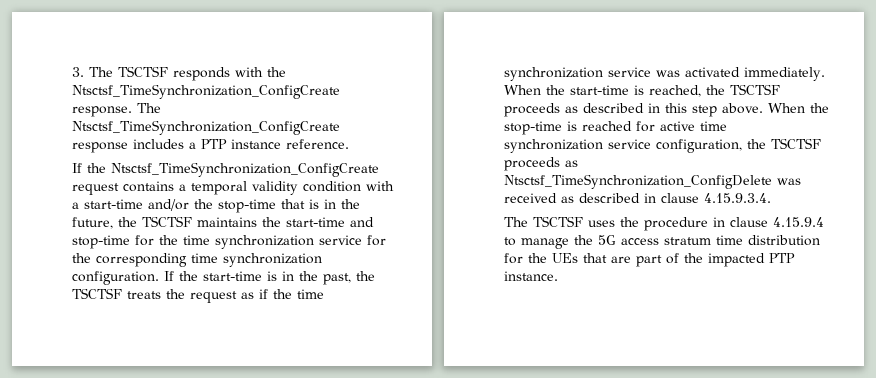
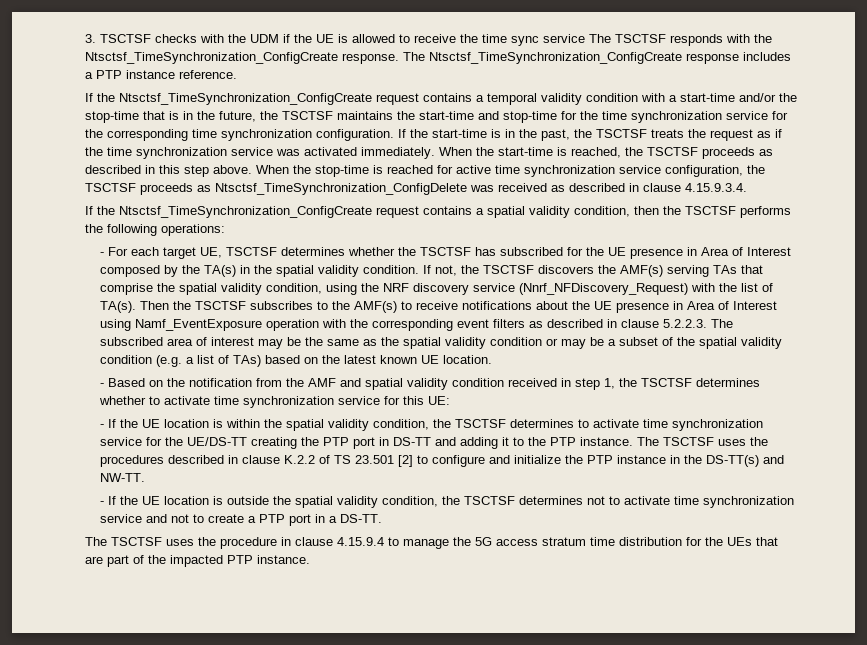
(85, 72) none -> [99,34,585,46] TSCTSF checks with the UDM if the UE is allowed to receive the time sync service
(772, 198) none -> [84,206,791,218] [84,224,225,236] [100,247,792,259] [100,265,764,277] [100,283,774,295] [100,301,778,313] [100,319,734,331] [100,337,783,349] [100,355,493,367] [100,378,761,390] [99,396,451,408] [100,419,764,431] [100,437,769,449] [100,455,785,467] [100,473,146,482] [100,496,795,508] [100,514,383,526] // If the Ntsctsf_TimeSynchronization_ConfigCreate request contains a spatial validity condition, then the TSCTSF performs the following operations: // - For each target UE, TSCTSF determines whether the TSCTSF has subscribed for the UE presence in Area of Interest composed by the TA(s) in the spatial validity condition. If not, the TSCTSF discovers the AMF(s) serving TAs that comprise the spatial validity condition, using the NRF discovery service (Nnrf_NFDiscovery_Request) with the list of TA(s). Then the TSCTSF subscribes to the AMF(s) to receive notifications about the UE presence in Area of Interest using Namf_EventExposure operation with the corresponding event filters as described in clause 5.2.2.3. The subscribed area of interest may be the same as the spatial validity condition or may be a subset of the spatial validity condition (e.g. a list of TAs) based on the latest known UE location. // - Based on the notification from the AMF and spatial validity condition received in step 1, the TSCTSF determines whether to activate time synchronization service for this UE: // - If the UE location is within the spatial validity condition, the TSCTSF determines to activate time synchronization service for the UE/DS-TT creating the PTP port in DS-TT and adding it to the PTP instance. The TSCTSF uses the procedures described in clause K.2.2 of TS 23.501 [2] to configure and initialize the PTP instance in the DS-TT(s) and NW-TT. // - If the UE location is outside the spatial validity condition, the TSCTSF determines not to activate time synchronization service and not to create a PTP port in a DS-TT.

